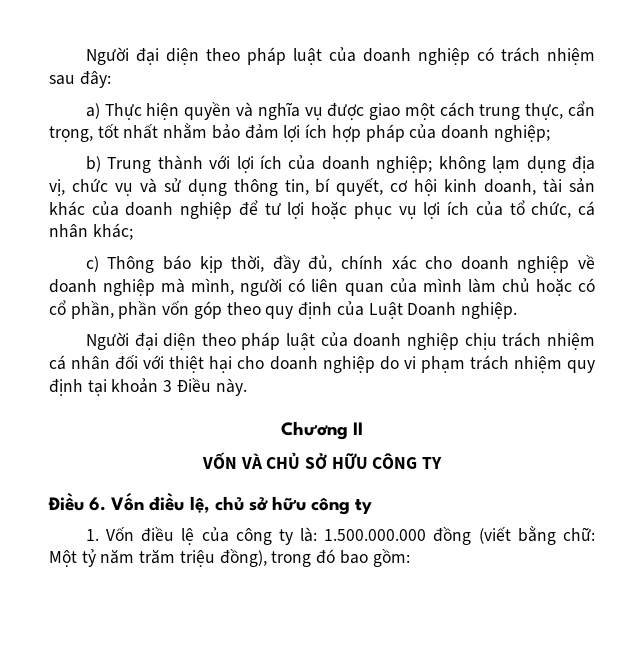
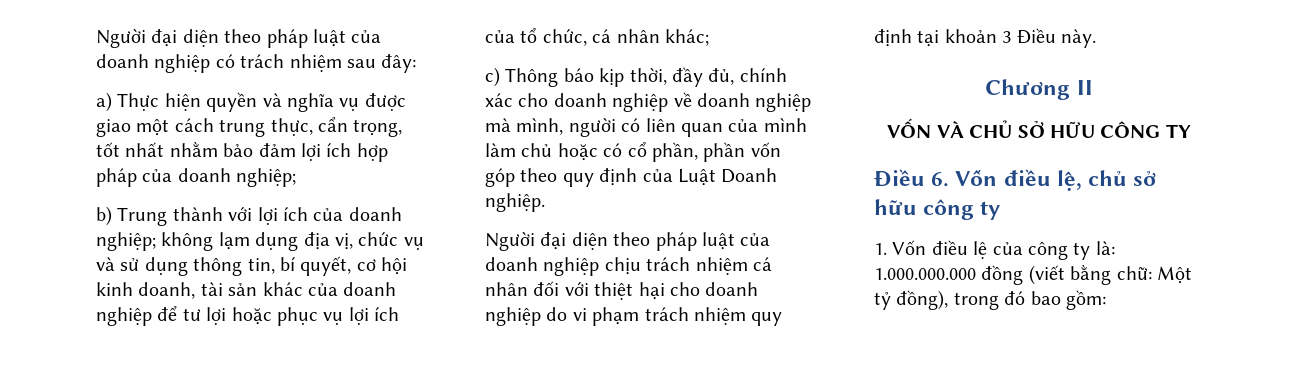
[324,529,427,541] 1.500.000.000 -> [874,268,976,280] 1.000.000.000
[100,549,215,567] năm trăm triệu -> (891, 301) none

